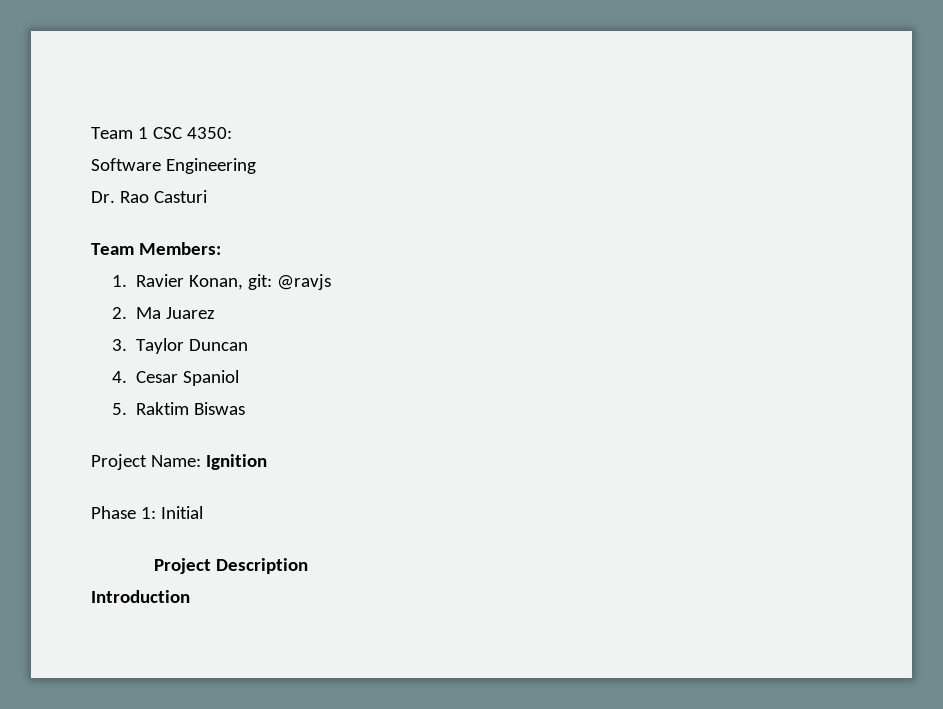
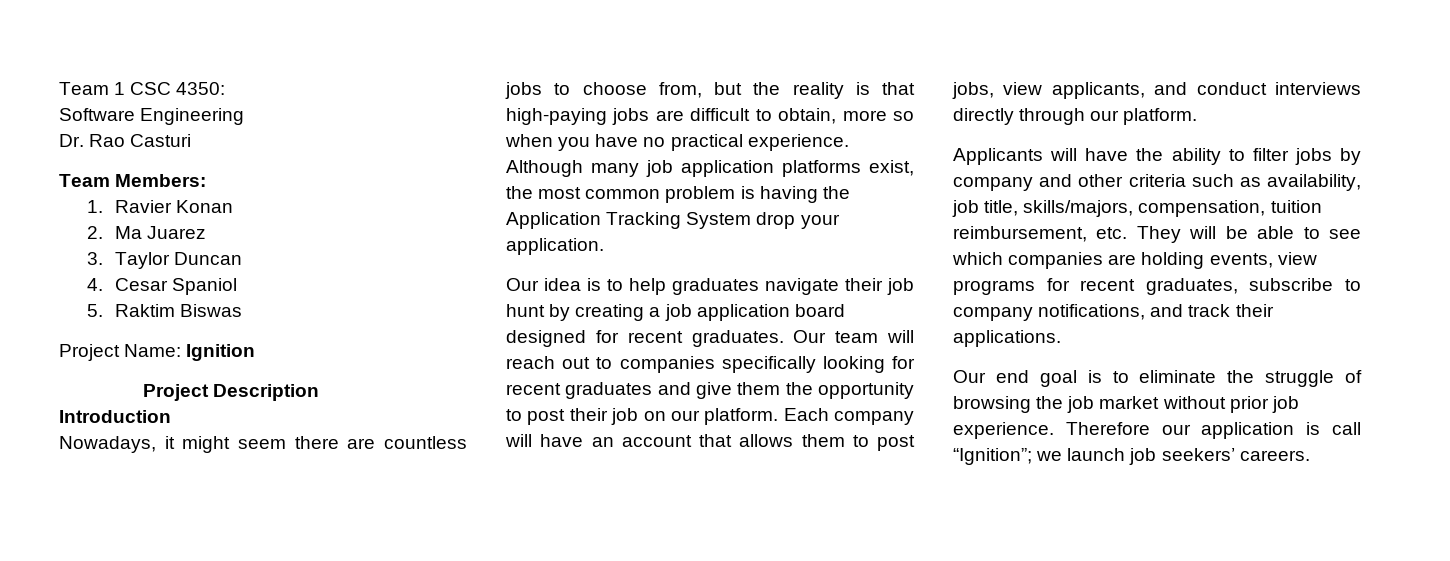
[189,274,332,290] Konan, git: @ravjs -> [176,200,234,213] Konan
[91,506,203,519] // Phase 1: Initial -> (256, 352) none
(190, 596) none -> [59,436,467,453] [505,82,915,99] [506,108,914,125] [505,134,849,151] [506,160,914,177] [506,186,850,203] [506,212,840,229] [506,238,604,255] [506,278,914,295] [506,304,845,321] [506,330,914,347] [506,356,915,373] [506,382,914,399] [506,408,914,425] [505,434,915,451] [952,82,1361,99] [953,108,1198,125] [953,148,1361,165] [953,174,1361,191] [952,200,1322,217] [953,226,1361,243] [952,252,1317,269] [953,278,1361,295] [953,304,1274,321] [953,330,1061,347] [953,370,1362,387] [953,396,1299,413] [953,422,1361,439] [953,448,1310,465] // Nowadays, it might seem there are countless jobs to choose from, but the reality is that high-paying jobs are difficult to obtain, more so when you have no practical experience. Although many job application platforms exist, the most common problem is having the Application Tracking System drop your application. // Our idea is to help graduates navigate their job hunt by creating a job application board designed for recent graduates. Our team will reach out to companies specifically looking for recent graduates and give them the opportunity to post their job on our platform. Each company will have an account that allows them to post jobs, view applicants, and conduct interviews directly through our platform. // Applicants will have the ability to filter jobs by company and other criteria such as availability, job title, skills/majors, compensation, tuition reimbursement, etc. They will be able to see which companies are holding events, view programs for recent graduates, subscribe to company notifications, and track their applications. // Our end goal is to eliminate the struggle of browsing the job market without prior job experience. Therefore our application is call “Ignition”; we launch job seekers’ careers.

